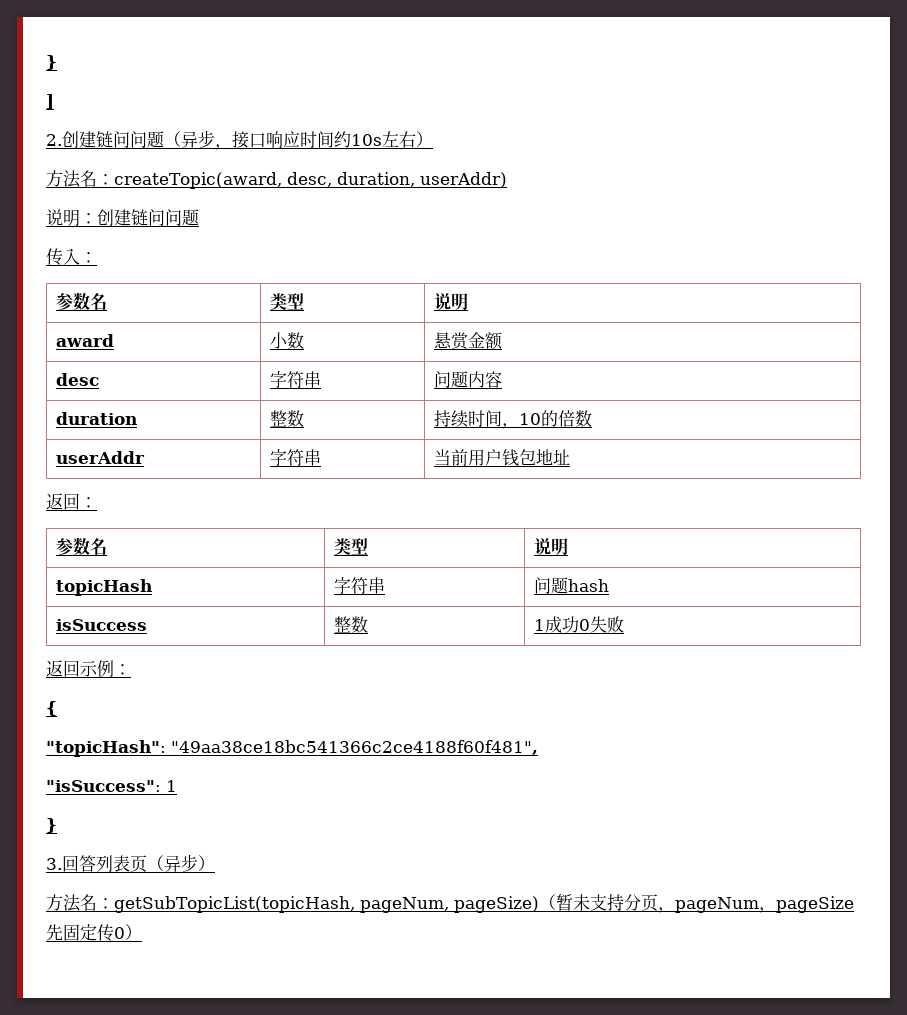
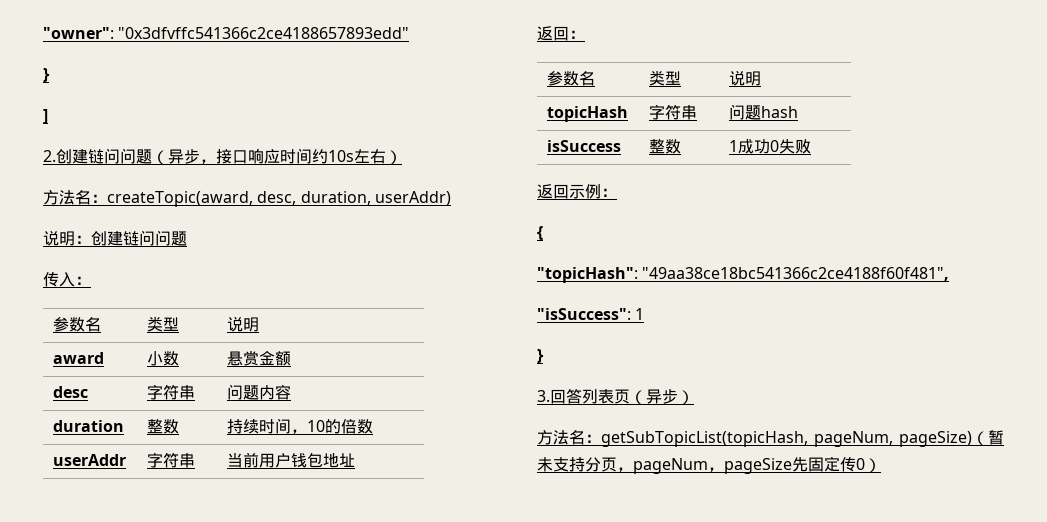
(46, 62) none -> [43,27,410,39] "owner": "0x3dfvffc541366c2ce4188657893edd" //

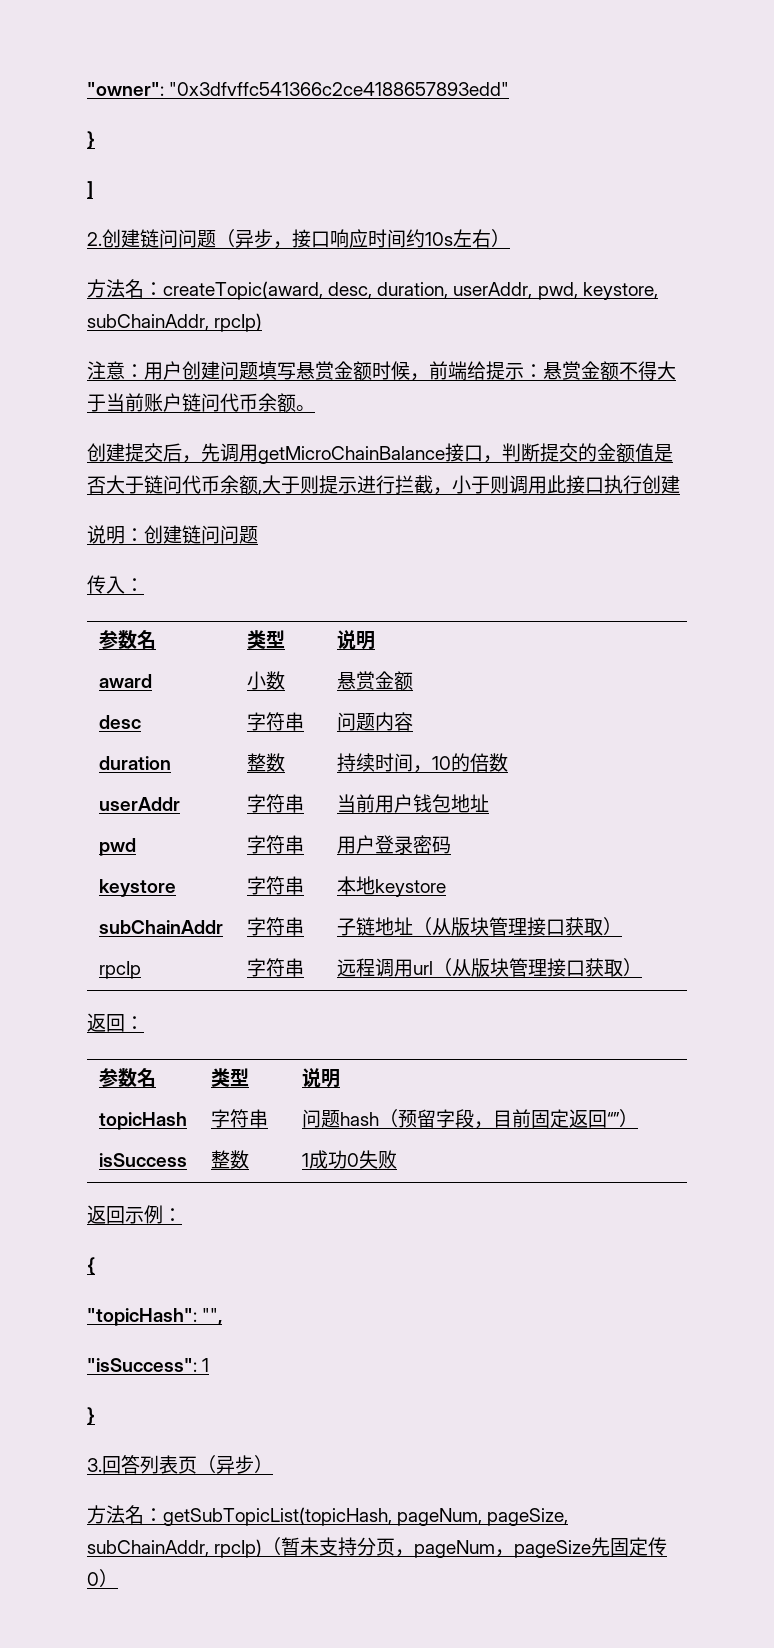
[374,191,451,206] userAddr) -> [453,282,658,300] [87,313,263,332] [87,361,676,381] [87,393,315,412] [87,443,673,464] [87,475,680,495] userAddr, pwd, keystore, subChainAddr, rpcIp) // 注意：用户创建问题填写悬赏金额时候，前端给提示：悬赏金额不得大于当前账户链问代币余额。 // 创建提交后，先调用getMicroChainBalance接口，判断提交的金额值是否大于链问代币余额,大于则提示进行拦截，小于则调用此接口执行创建
(356, 460) none -> [98,838,136,856] [246,835,304,854] [336,835,451,854] [98,879,176,897] [246,876,304,895] [336,876,446,897] [98,920,223,934] [246,917,304,936] [336,917,622,936] [98,961,141,979] [246,958,304,977] [336,958,642,977] // pwd | 字符串 | 用户登录密码 // keystore | 字符串 | 本地keystore // subChainAddr | 字符串 | 子链地址（从版块管理接口获取） // rpcIp | 字符串 | 远程调用url（从版块管理接口获取）
(799, 112) none -> [378,1109,638,1129] （预留字段，目前固定返回“”）
[642,267,950,281] "49aa38ce18bc541366c2ce4188f60f481", -> [202,1308,223,1325] "",
[899,431,972,447] pageSize) -> [487,1508,569,1526] [87,1539,263,1558] pageSize, subChainAddr, rpcIp)

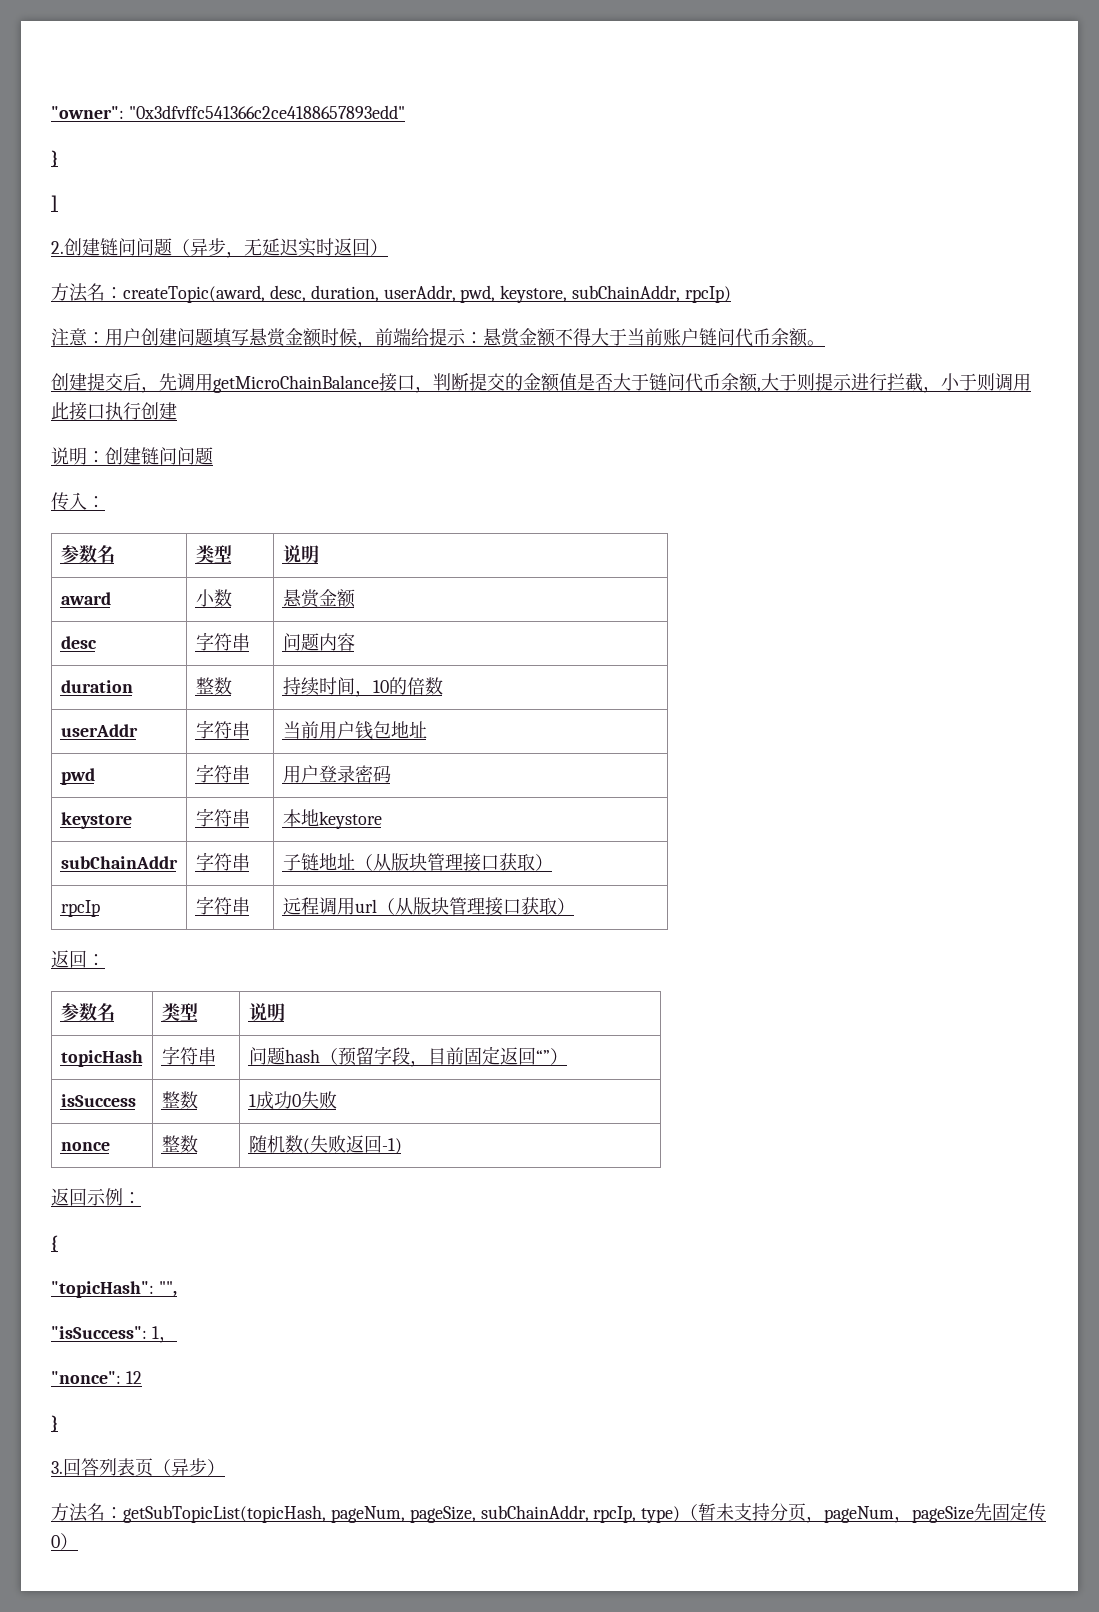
[292,229,491,248] 接口响应时间约10s左右 -> [244,238,370,257] 无延迟实时返回
(397, 1159) none -> [60,1142,110,1151] [161,1135,198,1153] [248,1135,402,1154] // nonce | 整数 | 随机数(失败返回-1)
(210, 1365) none -> [158,1336,177,1343] [51,1371,142,1384] ， // "nonce": 12
[214,1539,263,1558] rpcIp) -> [593,1506,681,1523] rpcIp, type)

